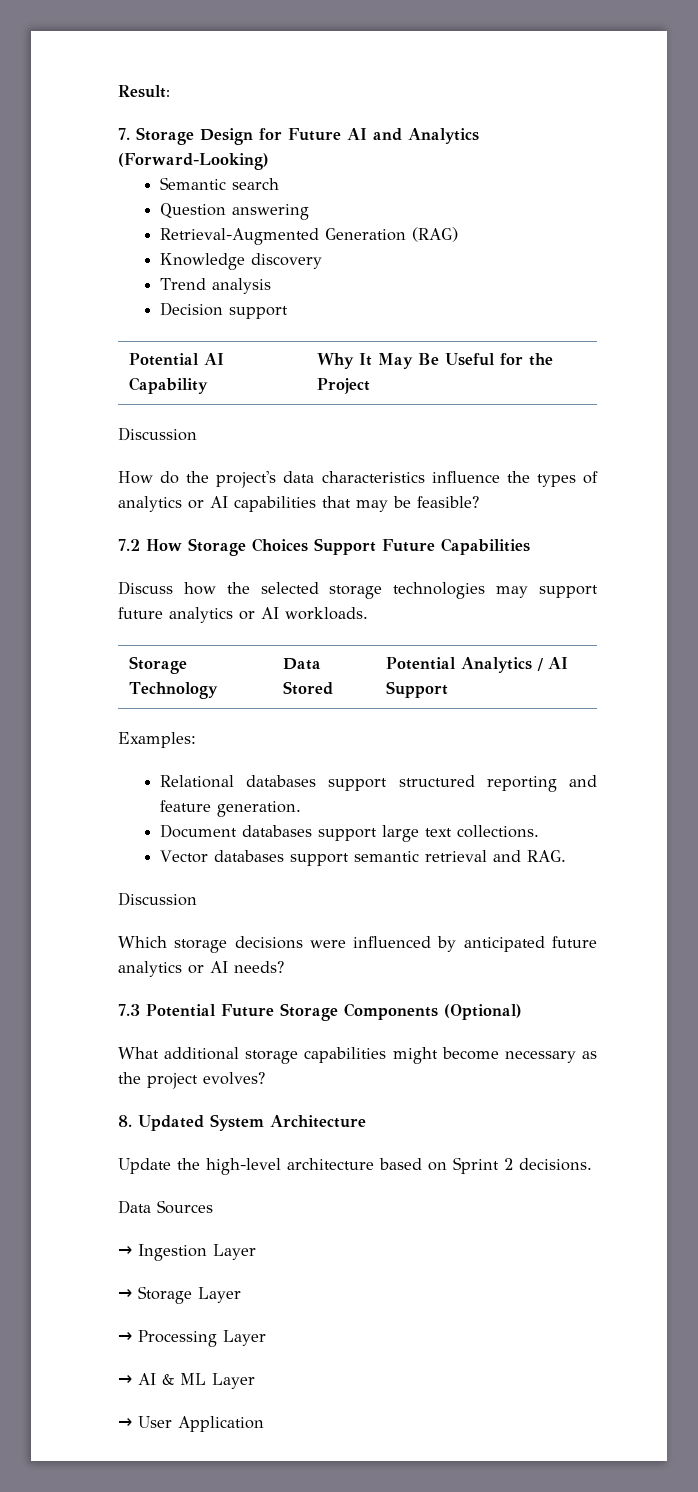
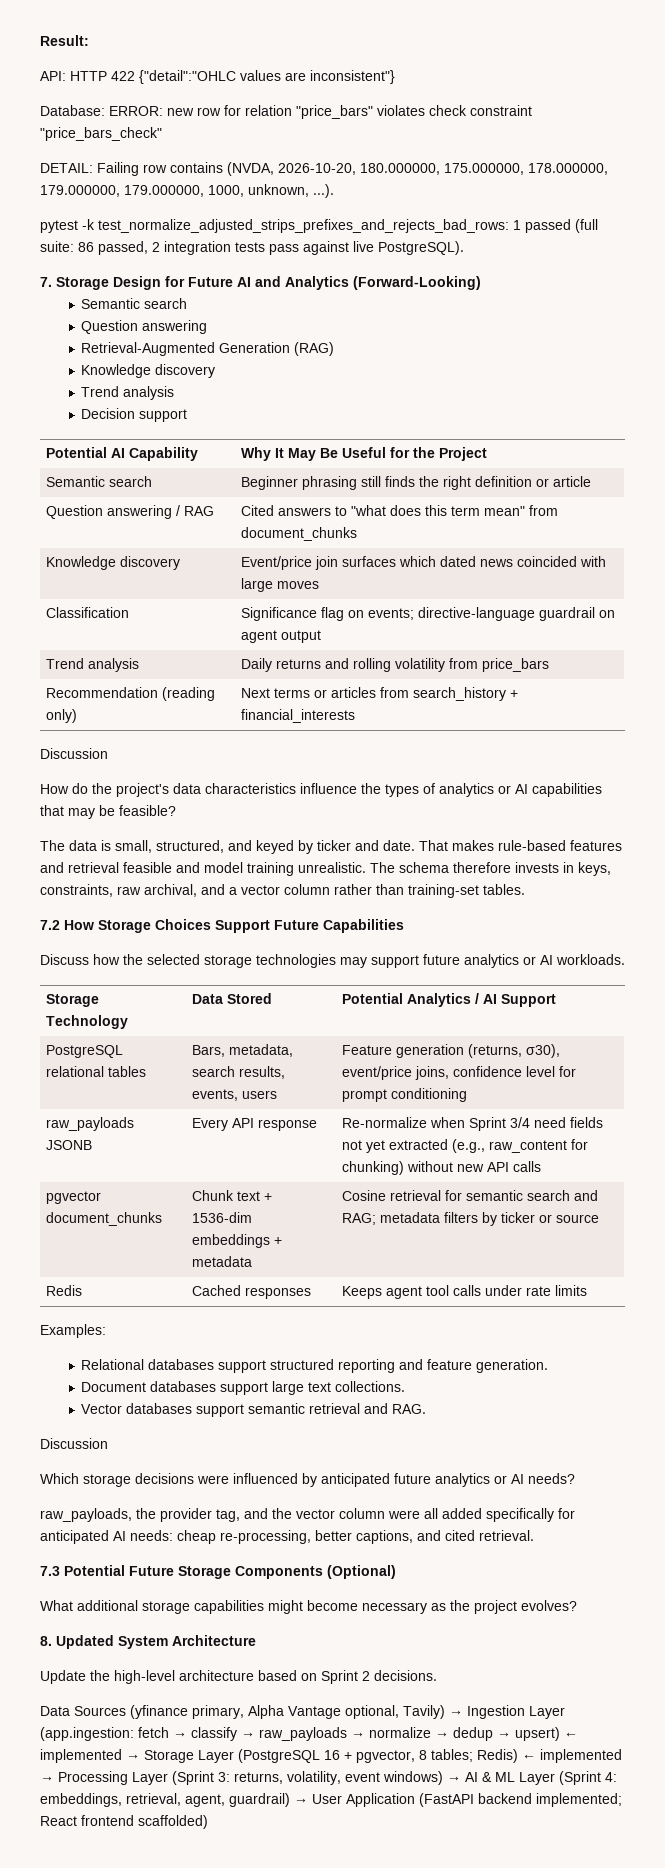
(170, 91) none -> [40,70,395,84] [40,105,532,119] [40,127,162,141] [40,162,608,176] [40,184,334,198] [40,219,598,233] [40,241,464,255] // API: HTTP 422 {"detail":"OHLC values are inconsistent"} // Database: ERROR: new row for relation "price_bars" violates check constraint "price_bars_check" // DETAIL: Failing row contains (NVDA, 2026-10-20, 180.000000, 175.000000, 178.000000, 179.000000, 179.000000, 1000, unknown, ...). // pytest -k test_normalize_adjusted_strips_prefixes_and_rejects_bad_rows: 1 passed (full suite: 86 passed, 2 integration tests pass against live PostgreSQL).
(370, 386) none -> [46,476,153,487] [241,476,592,490] [46,505,215,519] [241,505,559,516] [241,527,358,541] [46,556,181,570] [241,556,607,570] [241,578,320,592] [46,607,130,618] [241,607,616,621] [241,630,322,643] [46,658,140,672] [241,658,550,672] [46,687,216,701] [46,709,78,723] [241,687,519,701] [241,709,356,723] // Semantic search | Beginner phrasing still finds the right definition or article // Question answering / RAG | Cited answers to "what does this term mean" from document_chunks // Knowledge discovery | Event/price join surfaces which dated news coincided with large moves // Classification | Significance flag on events; directive-language guardrail on agent output // Trend analysis | Daily returns and rolling volatility from price_bars // Recommendation (reading only) | Next terms or articles from search_history + financial_interests
(479, 502) none -> [40,840,622,854] [40,862,611,876] [40,884,525,898] // The data is small, structured, and keyed by ticker and date. That makes rule-based features and retrieval feasible and model training unrealistic. The schema therefore invests in keys, constraints, raw archival, and a vector column rather than training-set tables.
(448, 689) none -> [46,1045,124,1058] [46,1066,147,1077] [192,1044,294,1057] [192,1066,286,1079] [192,1089,278,1101] [342,1044,561,1058] [342,1066,577,1080] [342,1088,468,1102] [46,1117,135,1131] [46,1140,93,1150] [192,1118,318,1131] [342,1117,604,1131] [342,1139,589,1153] [342,1161,542,1175] [46,1191,102,1204] [46,1212,163,1226] [192,1190,273,1201] [192,1212,253,1223] [192,1234,283,1248] [192,1256,253,1267] [342,1190,599,1201] [342,1212,600,1226] [46,1285,83,1296] [192,1285,312,1299] [342,1285,588,1299] // PostgreSQL relational tables | Bars, metadata, search results, events, users | Feature generation (returns, σ30), event/price joins, confidence level for prompt conditioning // raw_payloads JSONB | Every API response | Re-normalize when Sprint 3/4 need fields not yet extracted (e.g., raw_content for chunking) without new API calls // pgvector document_chunks | Chunk text + 1536-dim embeddings + metadata | Cosine retrieval for semantic search and RAG; metadata filters by ticker or source // Redis | Cached responses | Keeps agent tool calls under rate limits
(284, 967) none -> [40,1508,575,1522] [40,1530,534,1544] // raw_payloads, the provider tag, and the vector column were all added specifically for anticipated AI needs: cheap re-processing, better captions, and cited retrieval.
[118,1244,256,1261] [118,1286,241,1304] [118,1330,266,1347] // → Ingestion Layer // → Storage Layer // → Processing Layer // -> [130,1705,565,1719] [40,1727,578,1741] [40,1749,622,1763] [40,1771,443,1785] (yfinance primary, Alpha Vantage optional, Tavily) → Ingestion Layer (app.ingestion: fetch → classify → raw_payloads → normalize → dedup → upsert) ← implemented → Storage Layer (PostgreSQL 16 + pgvector, 8 tables; Redis) ← implemented → Processing Layer (Sprint 3: returns, volatility, event windows)
[118,1416,264,1432] // → User Application -> [559,1771,617,1785] [40,1793,622,1807] [40,1815,208,1829] (Sprint 4: embeddings, retrieval, agent, guardrail) → User Application (FastAPI backend implemented; React frontend scaffolded)

